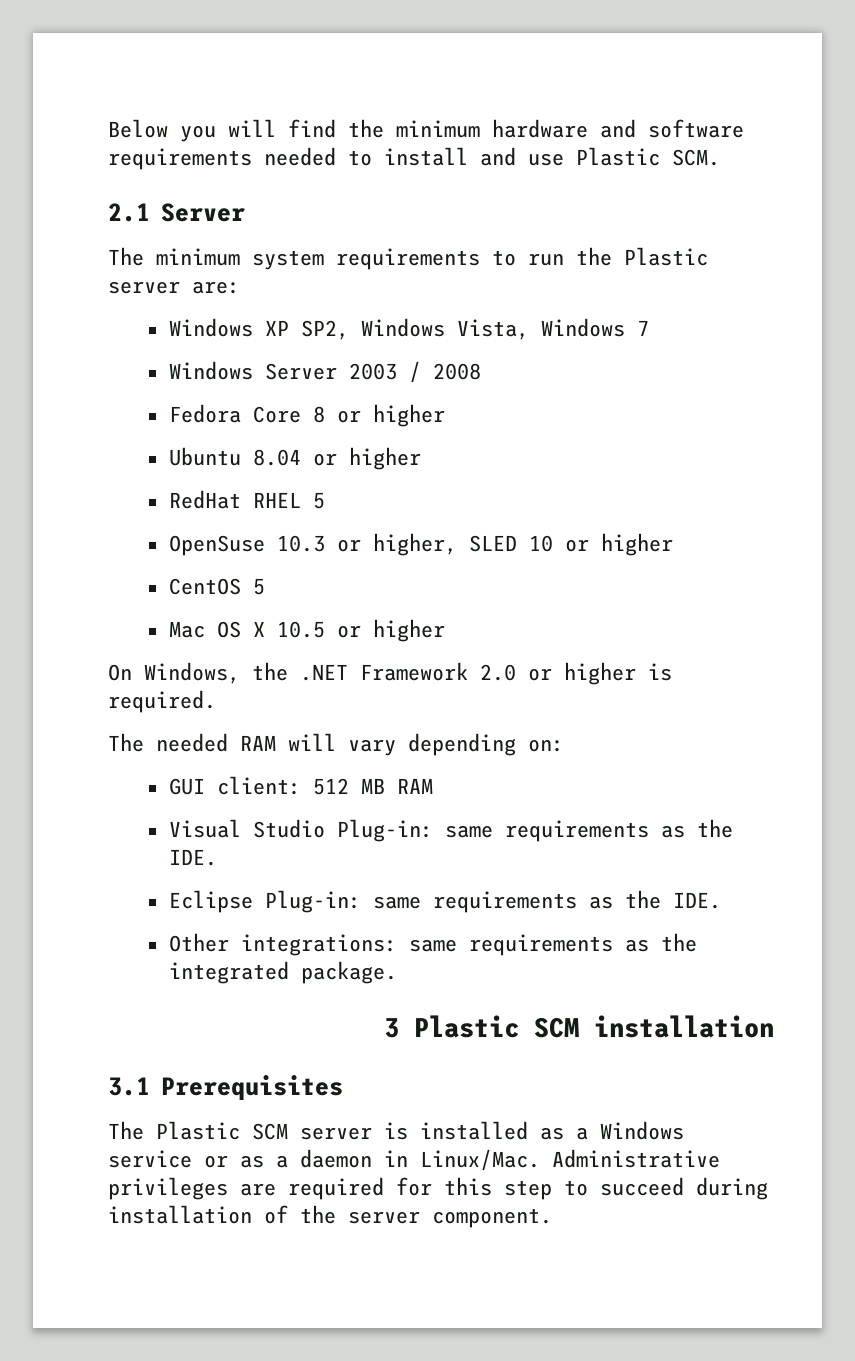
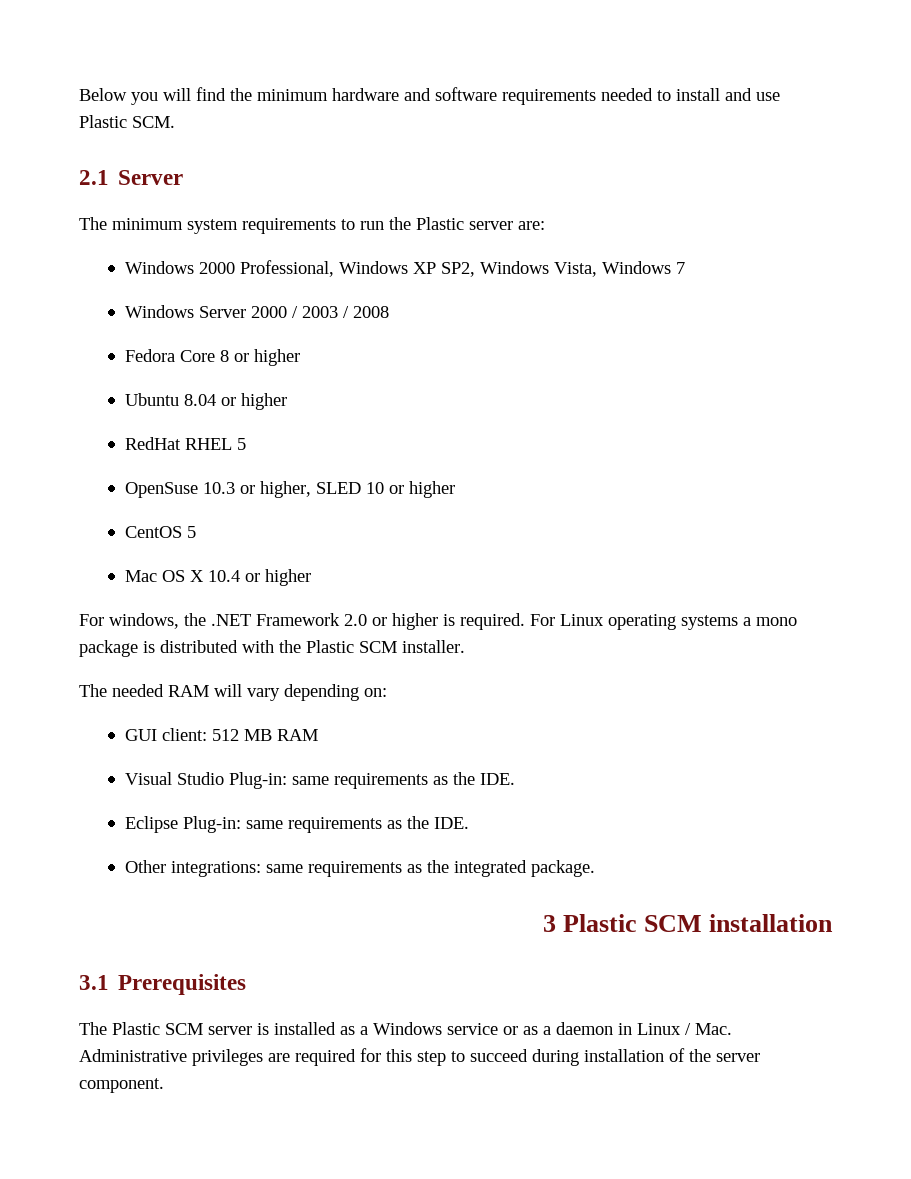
(253, 327) none -> [198,260,408,277] 2000 Professional, Windows
(337, 371) none -> [250,306,298,318] 2000 /
[276,619,445,642] [108,662,240,684] 10.5 or higher // On Windows, -> [207,569,311,586] [79,613,179,629] 10.4 or higher // For windows,
(216, 701) none -> [530,614,797,630] [79,640,465,657] For Linux operating systems a mono package is distributed with the Plastic SCM installer.
[420,1149,540,1171] Linux/Mac. -> [637,1023,732,1035] Linux / Mac.

